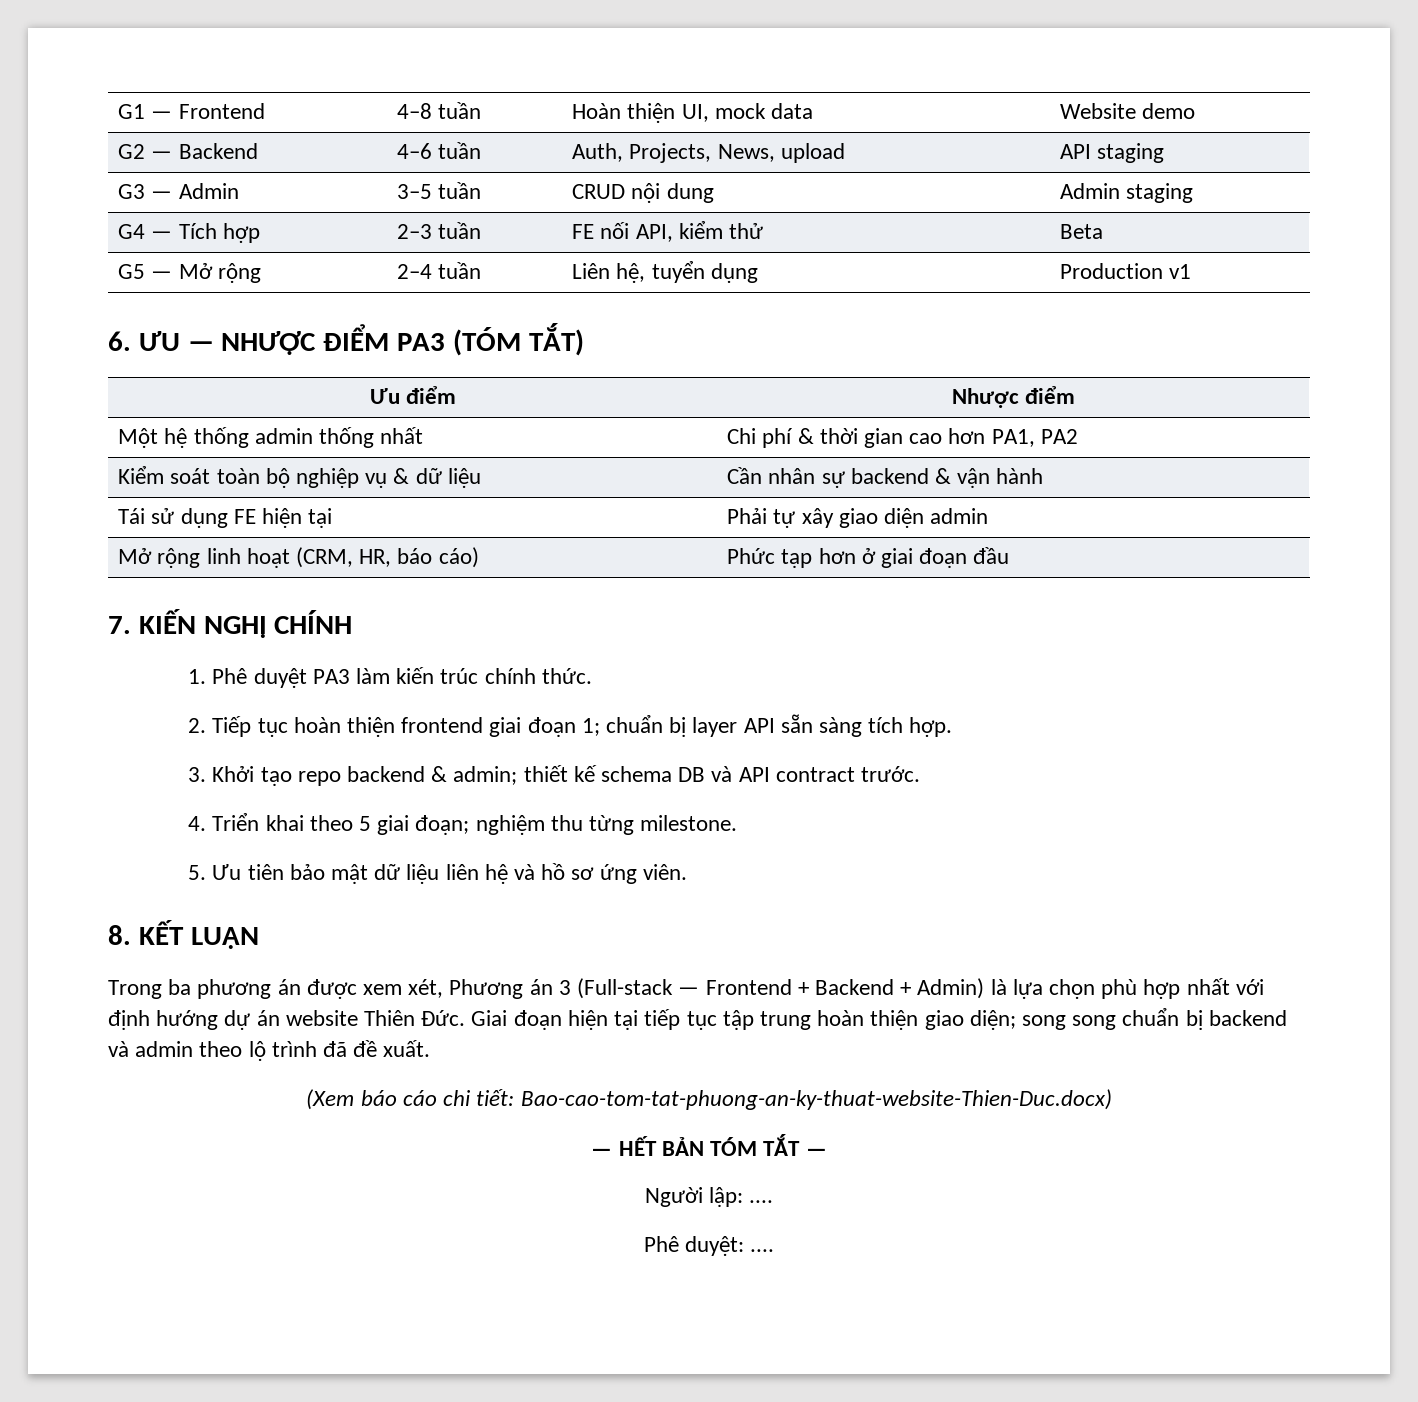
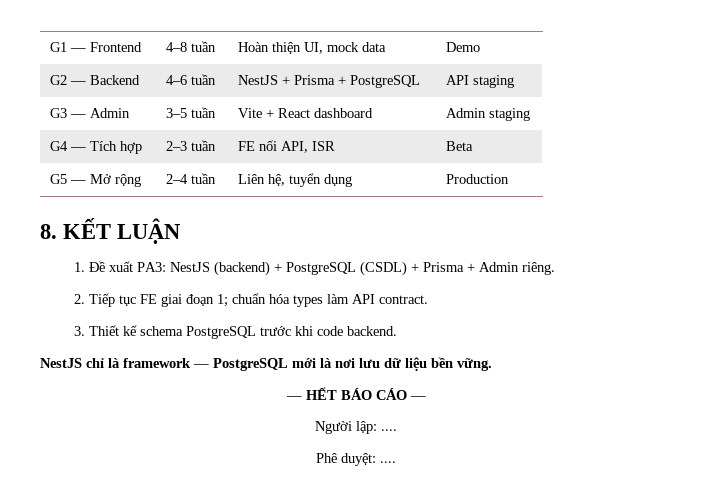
[1060,103,1196,119] Website demo -> [446,42,481,52] Demo
[572,143,845,163] Auth, Projects, News, upload -> [238,75,421,88] NestJS + Prisma + PostgreSQL
[572,183,714,203] CRUD nội dung -> [238,108,374,118] Vite + React dashboard
[678,221,763,239] kiểm thử -> [312,141,336,151] ISR
[1169,264,1192,279] [108,323,584,356] [369,386,457,404] [951,386,1076,408] [118,427,424,448] [727,428,1078,448] [118,466,481,488] [727,467,1044,488] [118,508,333,528] [727,508,989,528] [118,547,479,568] [727,547,1010,568] [108,609,353,638] [188,667,592,688] [188,714,953,737] [188,765,921,786] [188,813,738,835] [188,863,687,884] [108,920,259,949] [108,978,1264,999] [108,1008,1287,1030] [108,1040,431,1061] [306,1089,1112,1110] v1 // 6. ƯU — NHƯỢC ĐIỂM PA3 (TÓM TẮT) // Ưu điểm | Nhược điểm // Một hệ thống admin thống nhất | Chi phí & thời gian cao hơn PA1, PA2 // Kiểm soát toàn bộ nghiệp vụ & dữ liệu | Cần nhân sự backend & vận hành // Tái sử dụng FE hiện tại | Phải tự xây giao diện admin // Mở rộng linh hoạt (CRM, HR, báo cáo) | Phức tạp hơn ở giai đoạn đầu // 7. KIẾN NGHỊ CHÍNH // 1. Phê duyệt PA3 làm kiến trúc chính thức. // 2. Tiếp tục hoàn thiện frontend giai đoạn 1; chuẩn bị layer API sẵn sàng tích hợp. // 3. Khởi tạo repo backend & admin; thiết kế schema DB và API contract trước. // 4. Triển khai theo 5 giai đoạn; nghiệm thu từng milestone. // 5. Ưu tiên bảo mật dữ liệu liên hệ và hồ sơ ứng viên. // 8. KẾT LUẬN // Trong ba phương án được xem xét, Phương án 3 (Full-stack — Frontend + Backend + Admin) là lựa chọn phù hợp nhất với định hướng dự án website Thiên Đức. Giai đoạn hiện tại tiếp tục tập trung hoàn thiện giao diện; song song chuẩn bị backend và admin theo lộ trình đã đề xuất. // (Xem báo cáo chi tiết: Bao-cao-tom-tat-phuong-an-ky-thuat-website-Thien-Duc.docx) -> [40,218,181,244] [73,261,555,276] [73,293,428,307] [73,325,397,339] [40,357,492,371] // 8. KẾT LUẬN // 1. Đề xuất PA3: NestJS (backend) + PostgreSQL (CSDL) + Prisma + Admin riêng. // 2. Tiếp tục FE giai đoạn 1; chuẩn hóa types làm API contract. // 3. Thiết kế schema PostgreSQL trước khi code backend. // NestJS chỉ là framework — PostgreSQL mới là nơi lưu dữ liệu bền vững.
[661,1134,801,1156] BẢN TÓM TẮT -> [340,388,407,400] BÁO CÁO

